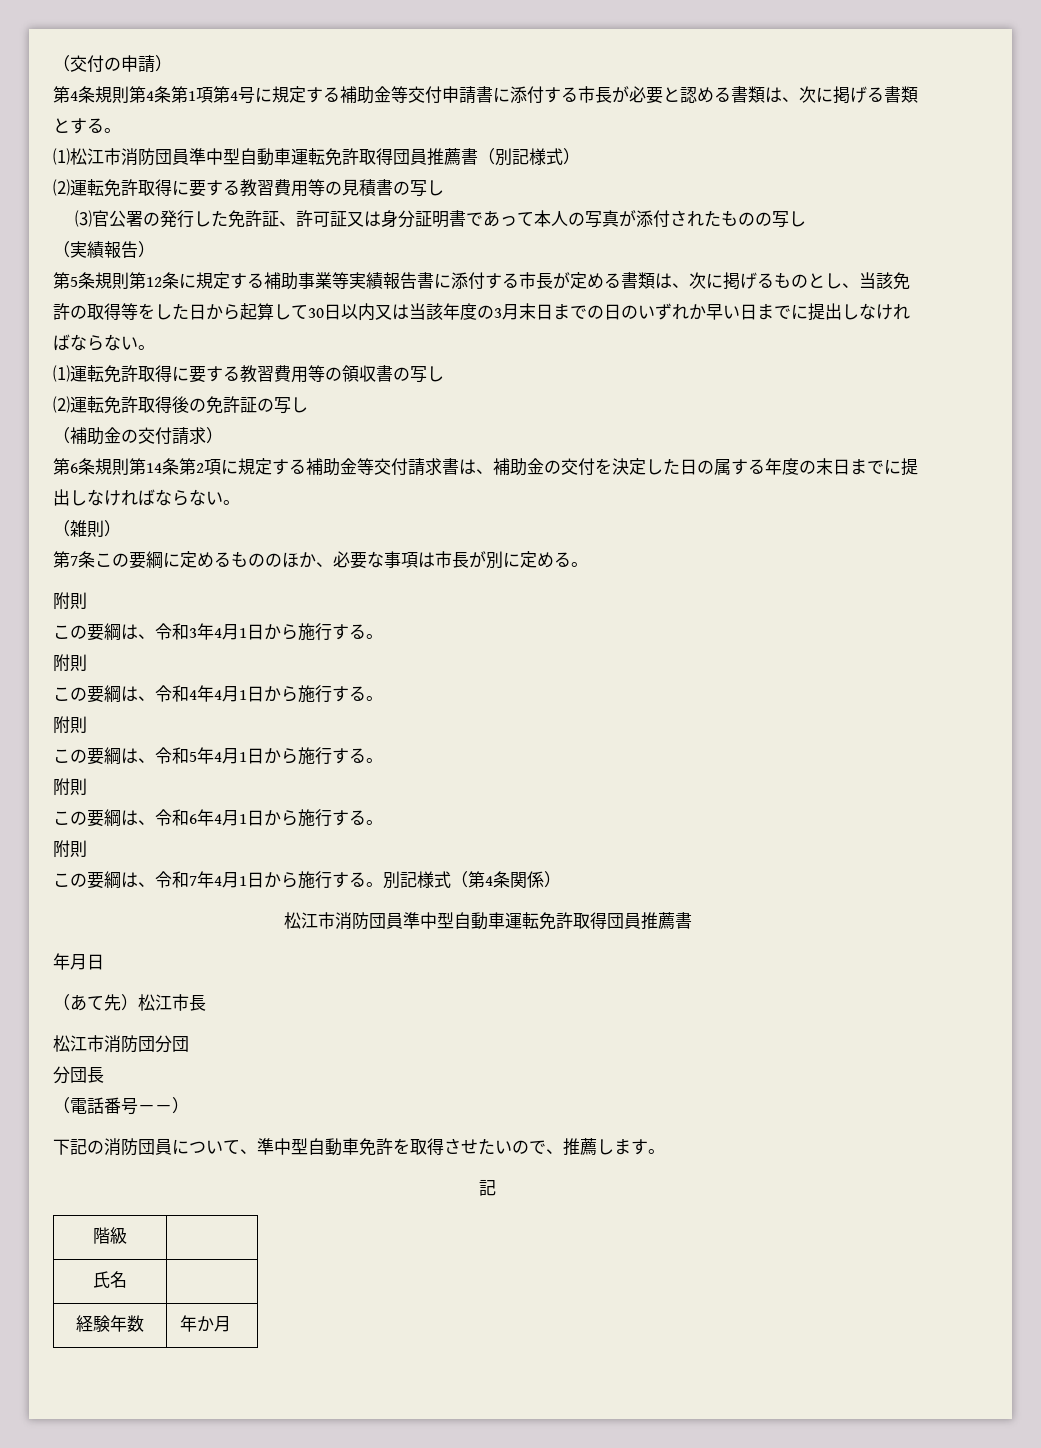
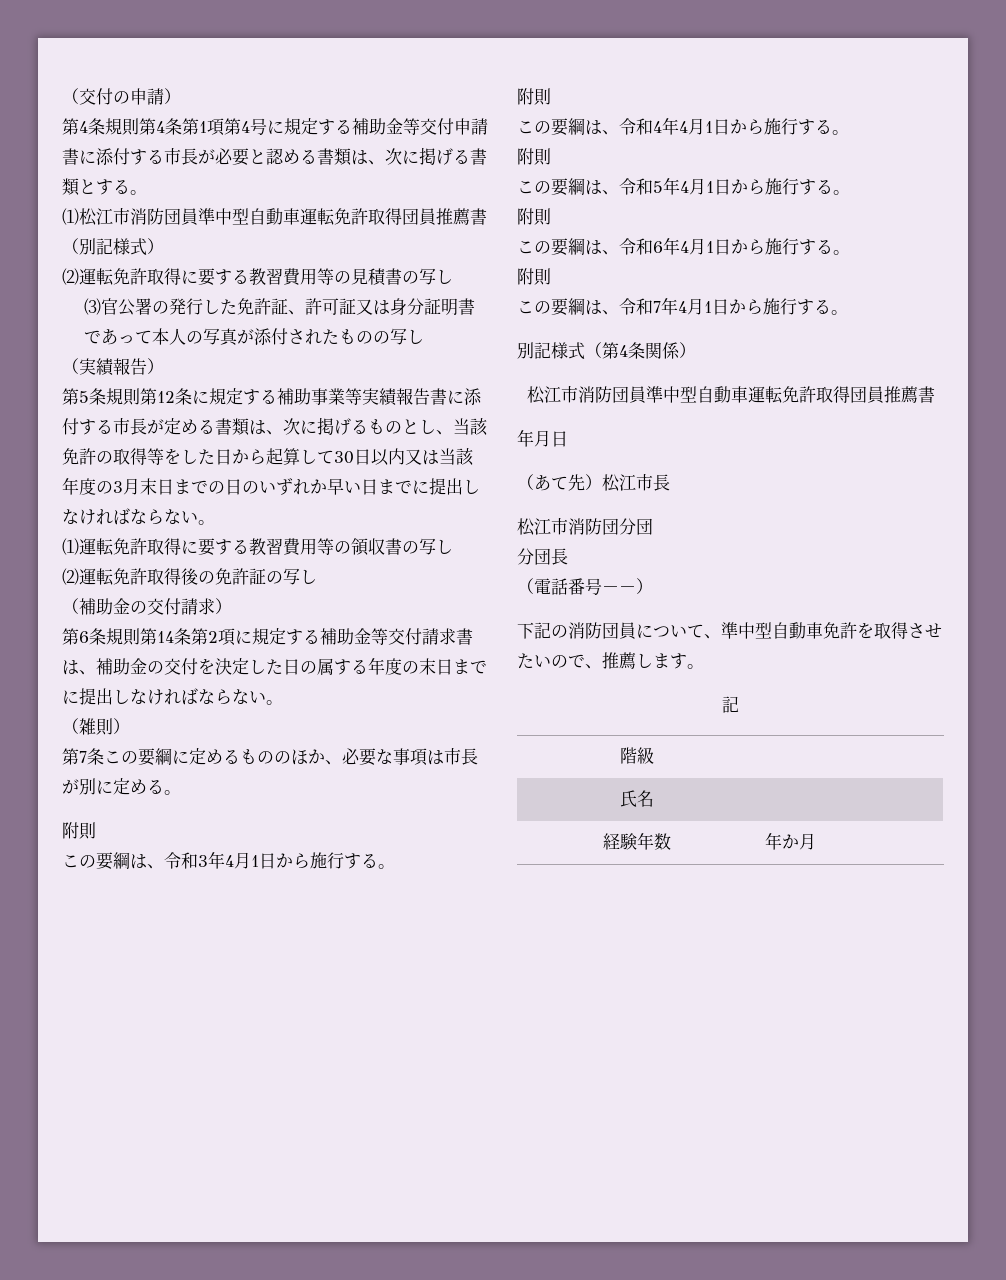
(383, 884) none -> (848, 312) //

